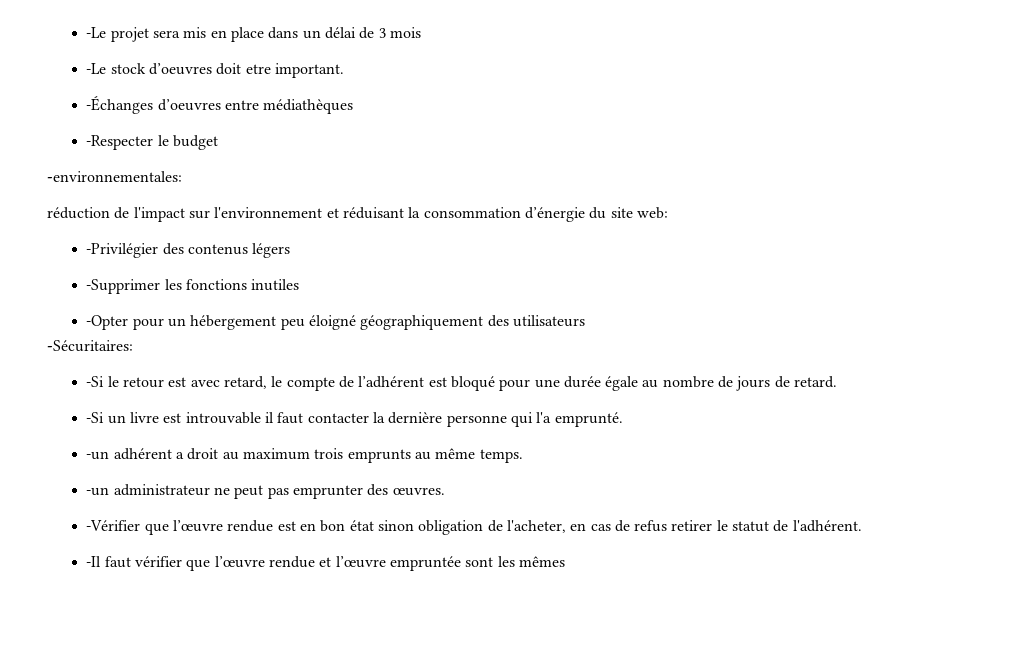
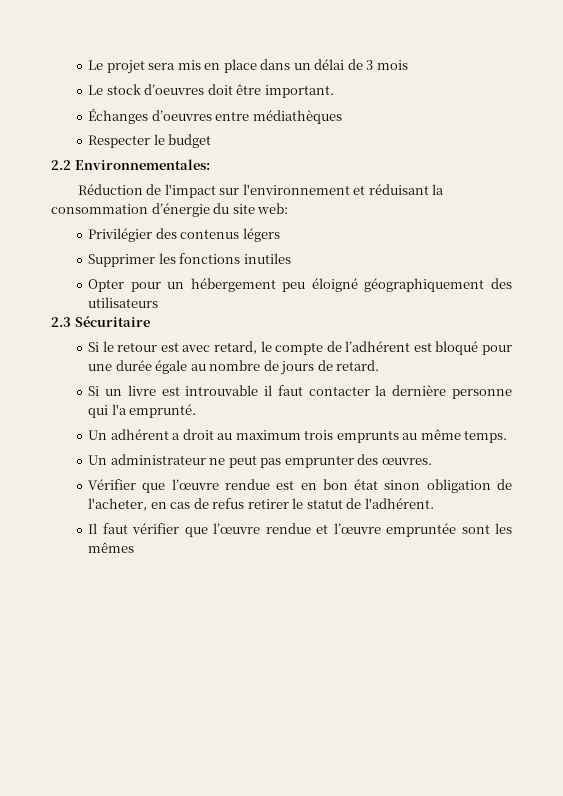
[86,27,107,38] -Le -> [88,60,104,70] Le
[86,63,107,74] -Le -> [88,85,104,95] Le
[245,64,271,74] etre -> [236,84,262,95] être
[86,96,154,114] -Échanges -> [88,108,149,124] Échanges
[86,135,154,150] -Respecter -> [88,135,151,148] Respecter
[47,171,182,182] [47,207,110,219] -environnementales: // réduction -> [51,159,210,170] [77,184,143,195] 2.2 Environnementales: // Réduction
[86,243,159,258] -Privilégier -> [88,228,153,242] Privilégier
[86,279,161,294] -Supprimer -> [88,254,156,267] Supprimer
[86,315,129,330] -Opter -> [88,279,125,292] Opter
[47,340,133,352] [86,376,105,387] -Sécuritaires: // -Si -> [51,316,150,327] [88,342,100,352] 2.3 Sécuritaire // Si
[86,412,105,423] -Si -> [88,386,100,396] Si
[86,451,110,460] -un -> [88,430,108,440] Un
[86,487,110,496] -un -> [88,455,108,465] Un
[86,520,141,531] -Vérifier -> [88,479,137,490] Vérifier
[86,556,102,567] -Il -> [88,523,98,534] Il

